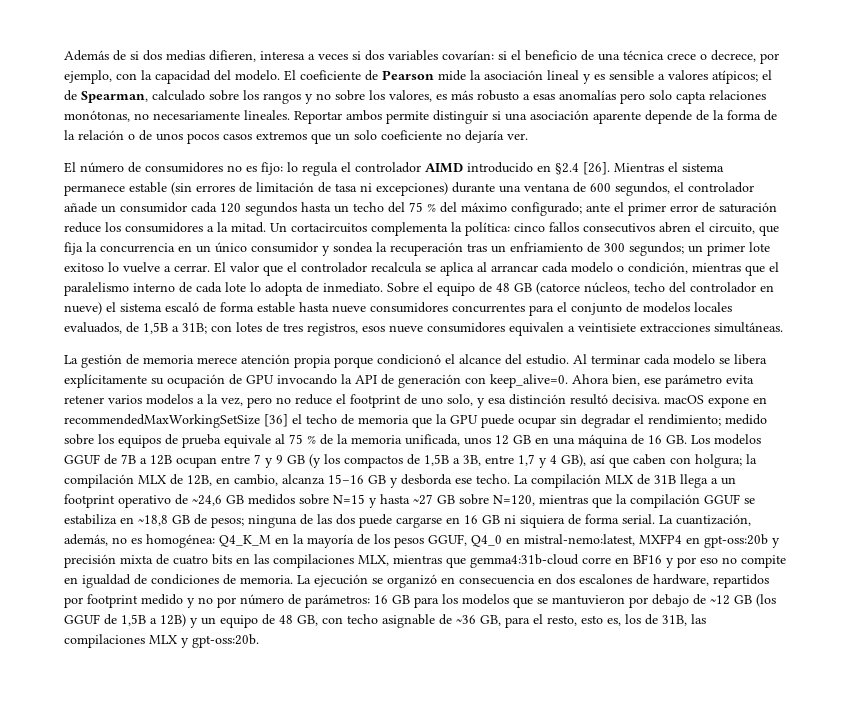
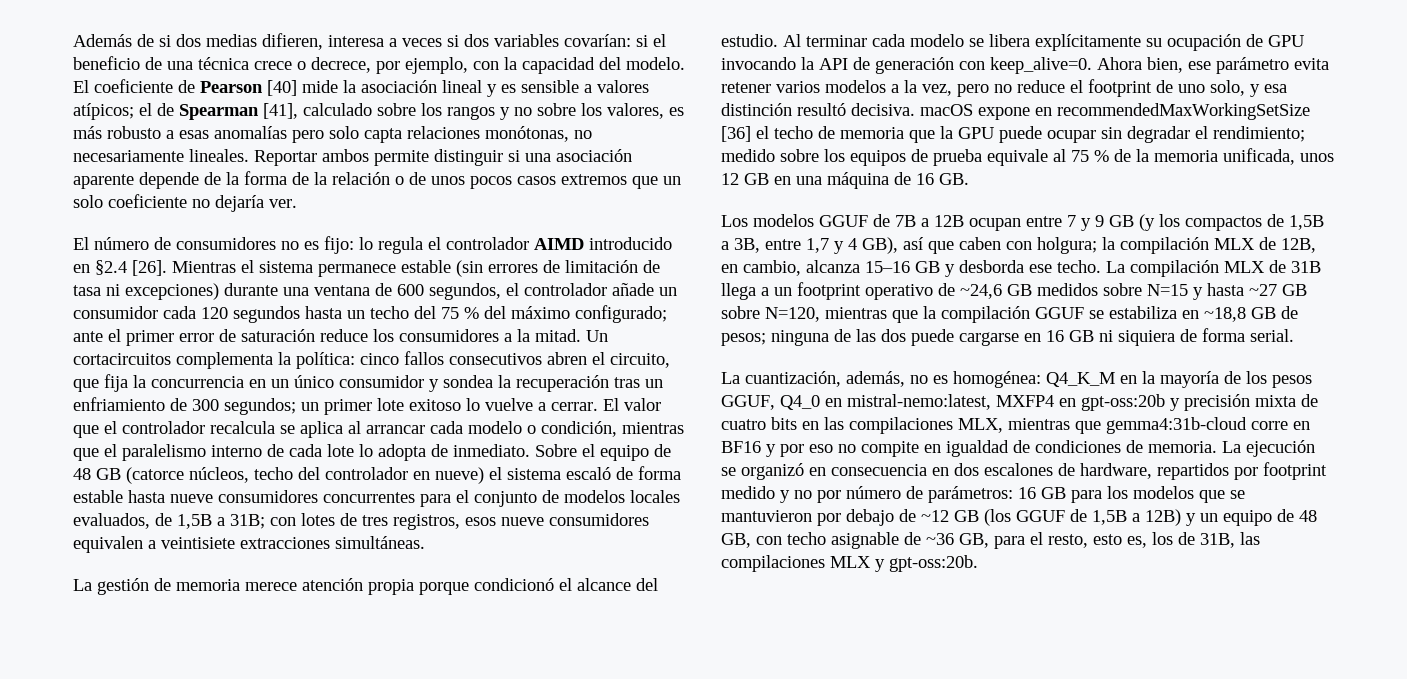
(434, 75) none -> [267,80,297,96] [40]
[81,91,148,103] Spearman, -> [179,103,298,120] Spearman [41],
(687, 439) none -> (969, 179) //
(655, 519) none -> (1294, 335) //

